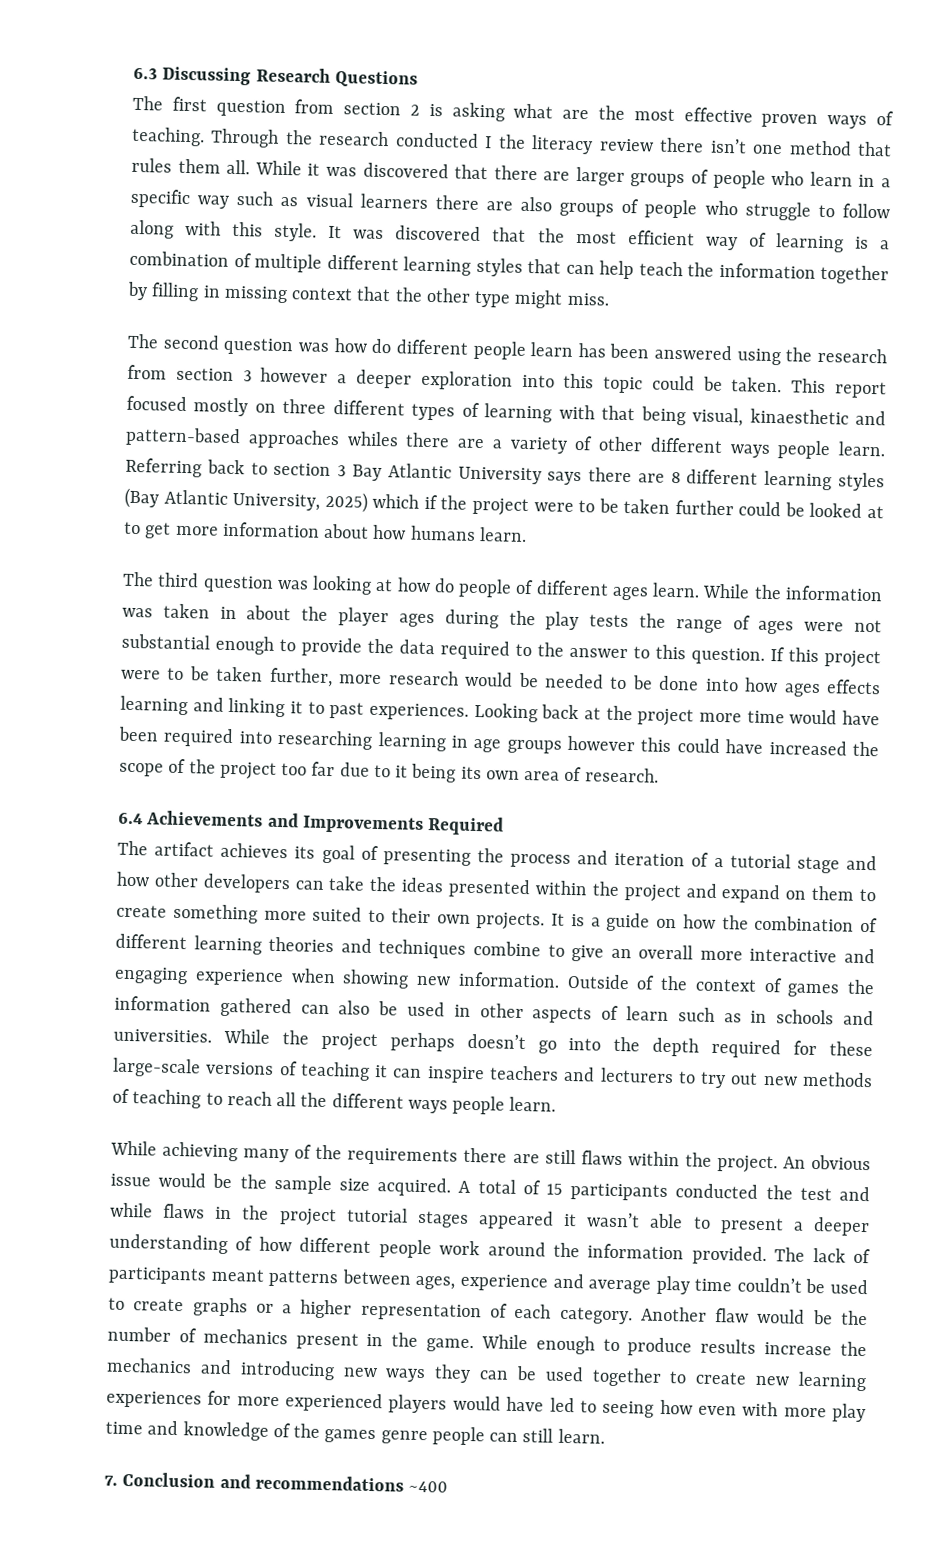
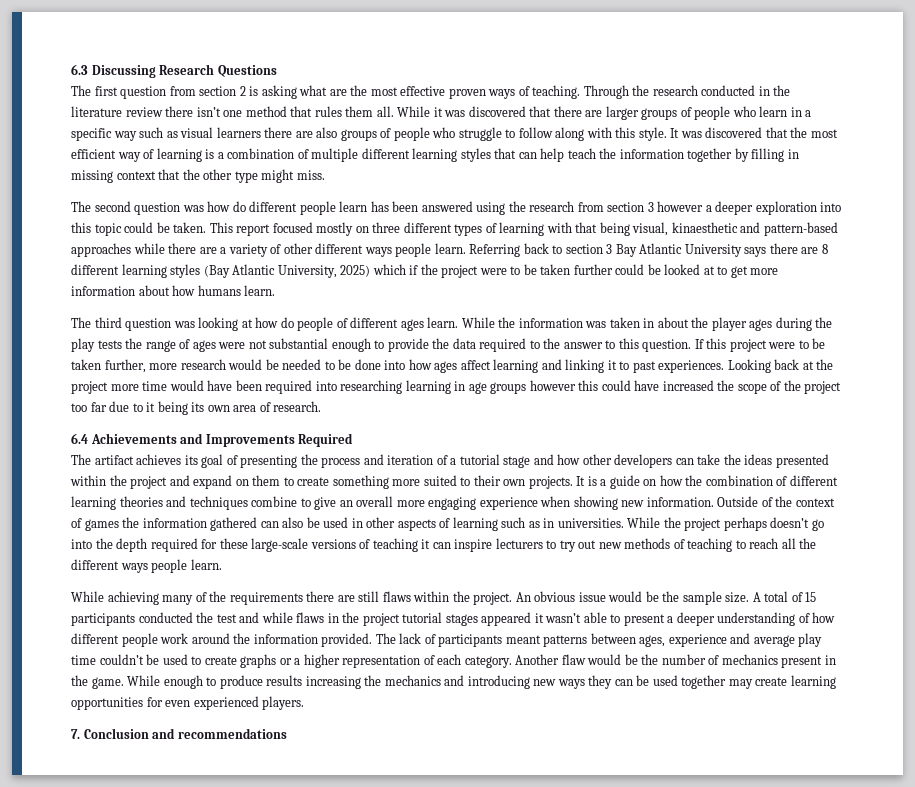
[484,134,594,155] I the literacy -> [758,85,791,96] [71,106,122,117] in the literature
[346,431,399,447] whiles -> [133,243,165,254] while
[826,679,881,695] effects -> [460,360,491,370] affect
[749,948,875,964] interactive and -> (425, 503) none
[626,1006,670,1022] learn -> [452,517,498,531] learning
[776,1009,874,1026] schools and -> (555, 523) none
[488,1065,596,1082] teachers and -> (493, 545) none
[339,1177,452,1197] size acquired. -> [725,592,750,603] size.
[764,1342,833,1356] increase -> [305,676,361,689] increasing
[669,1371,867,1392] [106,1390,866,1423] [105,1420,605,1446] to create new learning experiences for more experienced players would have led to seeing how even with more play time and knowledge of the games genre people can still learn. -> [728,675,836,689] [71,696,305,710] may create learning opportunities for even experienced players.
[408,1480,449,1493] ~400 -> (287, 733) none

